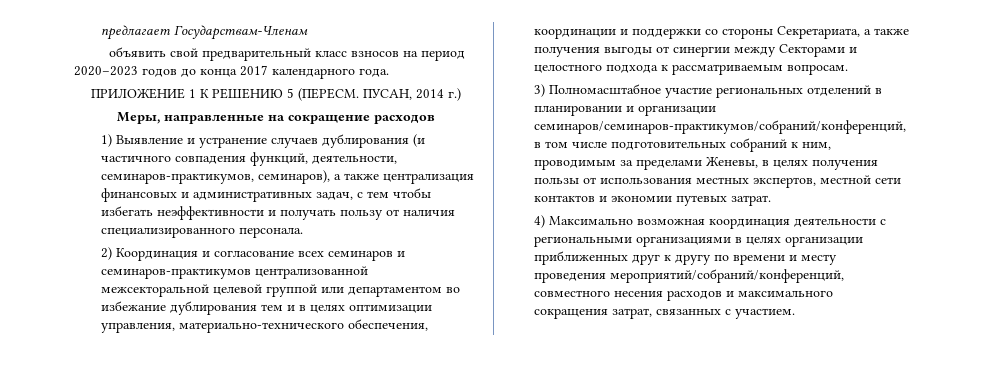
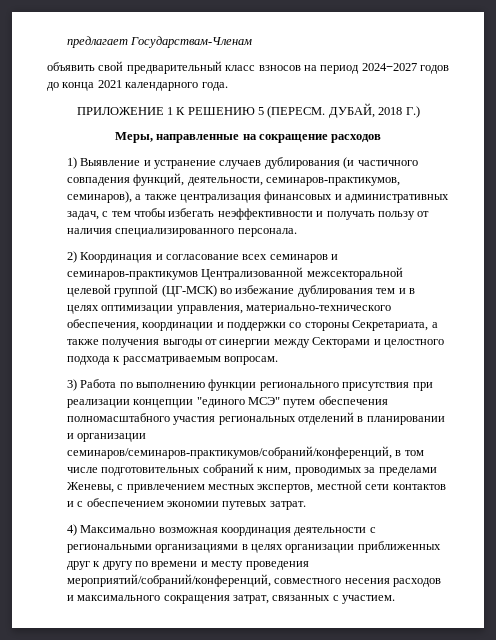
[74,66,138,76] 2020–2023 -> [361,63,417,71] 2024−2027
[240,65,268,76] 2017 -> [97,80,122,88] 2021
[363,88,461,101] ПУСАН, 2014 г.) -> [328,103,420,118] ДУБАЙ, 2018 Г.)
[255,266,369,279] централизованной -> [201,267,304,280] Централизованной
[321,286,443,297] или департаментом -> [161,285,217,297] (ЦГ-МСК)
[549,84,713,98] Полномасштабное участие -> [80,379,433,391] [66,396,388,408] [66,413,216,425] Работа по выполнению функции регионального присутствия при реализации концепции "единого МСЭ" путем обеспечения полномасштабного участия
[534,159,617,170] проводимым -> [294,467,362,476] проводимых
[762,160,879,170] [534,177,693,184] в целях получения пользы от использования -> [117,484,205,493] с привлечением
(608, 199) none -> [77,498,164,507] с обеспечением

